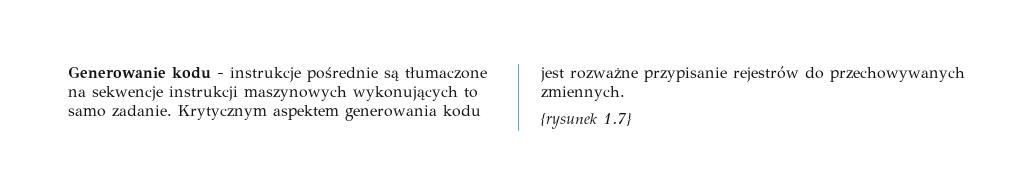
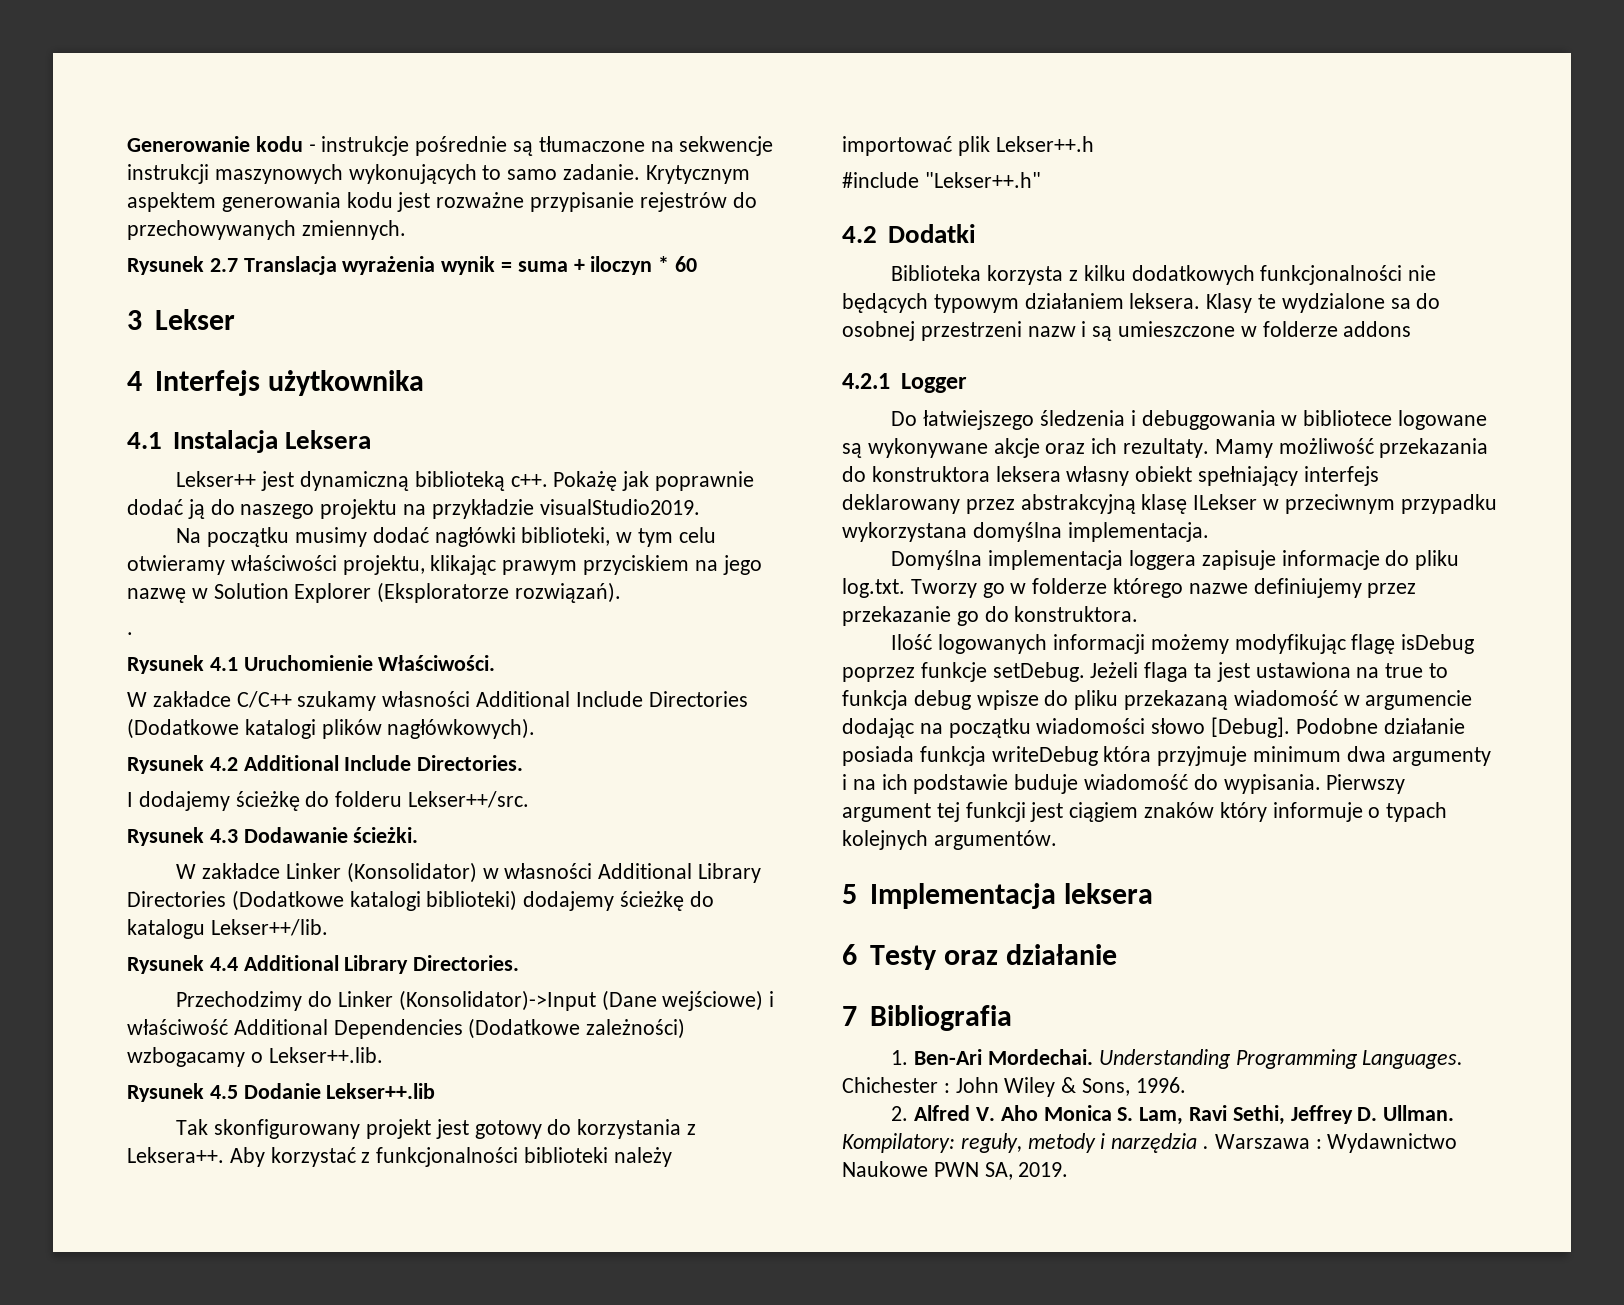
[541,113,631,129] {rysunek 1.7} -> [127,256,698,275] [127,309,235,330] [127,370,424,396] [127,430,372,453] [176,471,754,491] [127,499,700,519] [176,527,716,547] [127,555,762,575] [127,582,622,603] [127,632,133,635] [127,655,496,674] [127,691,748,711] [127,718,536,739] [127,755,524,774] [127,791,530,811] [127,827,419,846] [176,862,761,883] [127,890,714,911] [127,919,328,939] [127,955,520,974] [176,990,775,1011] [127,1018,686,1039] [127,1047,383,1067] [127,1083,436,1102] [176,1119,696,1139] [127,1147,672,1167] [842,136,1094,156] [842,172,1041,188] [842,224,976,243] [891,265,1437,285] [842,293,1441,313] [842,321,1412,341] [842,373,967,393] [891,410,1487,430] [842,438,1489,458] [842,466,1379,486] [842,494,1497,514] [842,522,1209,542] [891,550,1460,570] [842,578,1417,598] [842,606,1139,626] [891,634,1475,654] [842,662,1449,682] [842,690,1473,710] [842,717,1465,738] [842,746,1491,766] [842,774,1406,794] [842,802,1448,822] [842,830,1057,850] [842,883,1153,909] [842,944,1118,970] [842,1005,1012,1031] [891,1049,1464,1069] [842,1077,1186,1097] [891,1105,1455,1125] [842,1133,1458,1153] [842,1161,1069,1180] Rysunek 2.7 Translacja wyrażenia wynik = suma + iloczyn * 60 // 3 Lekser // 4 Interfejs użytkownika // 4.1 Instalacja Leksera // Lekser++ jest dynamiczną biblioteką c++. Pokażę jak poprawnie dodać ją do naszego projektu na przykładzie visualStudio2019. // Na początku musimy dodać nagłówki biblioteki, w tym celu otwieramy właściwości projektu, klikając prawym przyciskiem na jego nazwę w Solution Explorer (Eksploratorze rozwiązań). // . // Rysunek 4.1 Uruchomienie Właściwości. // W zakładce C/C++ szukamy własności Additional Include Directories (Dodatkowe katalogi plików nagłówkowych). // Rysunek 4.2 Additional Include Directories. // I dodajemy ścieżkę do folderu Lekser++/src. // Rysunek 4.3 Dodawanie ścieżki. // W zakładce Linker (Konsolidator) w własności Additional Library Directories (Dodatkowe katalogi biblioteki) dodajemy ścieżkę do katalogu Lekser++/lib. // Rysunek 4.4 Additional Library Directories. // Przechodzimy do Linker (Konsolidator)->Input (Dane wejściowe) i właściwość Additional Dependencies (Dodatkowe zależności) wzbogacamy o Lekser++.lib. // Rysunek 4.5 Dodanie Lekser++.lib // Tak skonfigurowany projekt jest gotowy do korzystania z Leksera++. Aby korzystać z funkcjonalności biblioteki należy importować plik Lekser++.h // #include "Lekser++.h" // 4.2 Dodatki // Biblioteka korzysta z kilku dodatkowych funkcjonalności nie będących typowym działaniem leksera. Klasy te wydzialone sa do osobnej przestrzeni nazw i są umieszczone w folderze addons // 4.2.1 Logger // Do łatwiejszego śledzenia i debuggowania w bibliotece logowane są wykonywane akcje oraz ich rezultaty. Mamy możliwość przekazania do konstruktora leksera własny obiekt spełniający interfejs deklarowany przez abstrakcyjną klasę ILekser w przeciwnym przypadku wykorzystana domyślna implementacja. // Domyślna implementacja loggera zapisuje informacje do pliku log.txt. Tworzy go w folderze którego nazwe definiujemy przez przekazanie go do konstruktora. // Ilość logowanych informacji możemy modyfikując flagę isDebug poprzez funkcje setDebug. Jeżeli flaga ta jest ustawiona na true to funkcja debug wpisze do pliku przekazaną wiadomość w argumencie dodając na początku wiadomości słowo [Debug]. Podobne działanie posiada funkcja writeDebug która przyjmuje minimum dwa argumenty i na ich podstawie buduje wiadomość do wypisania. Pierwszy argument tej funkcji jest ciągiem znaków który informuje o typach kolejnych argumentów. // 5 Implementacja leksera // 6 Testy oraz działanie // 7 Bibliografia // 1. Ben-Ari Mordechai. Understanding Programming Languages. Chichester : John Wiley & Sons, 1996. // 2. Alfred V. Aho Monica S. Lam, Ravi Sethi, Jeffrey D. Ullman. Kompilatory: reguły, metody i narzędzia . Warszawa : Wydawnictwo Naukowe PWN SA, 2019.

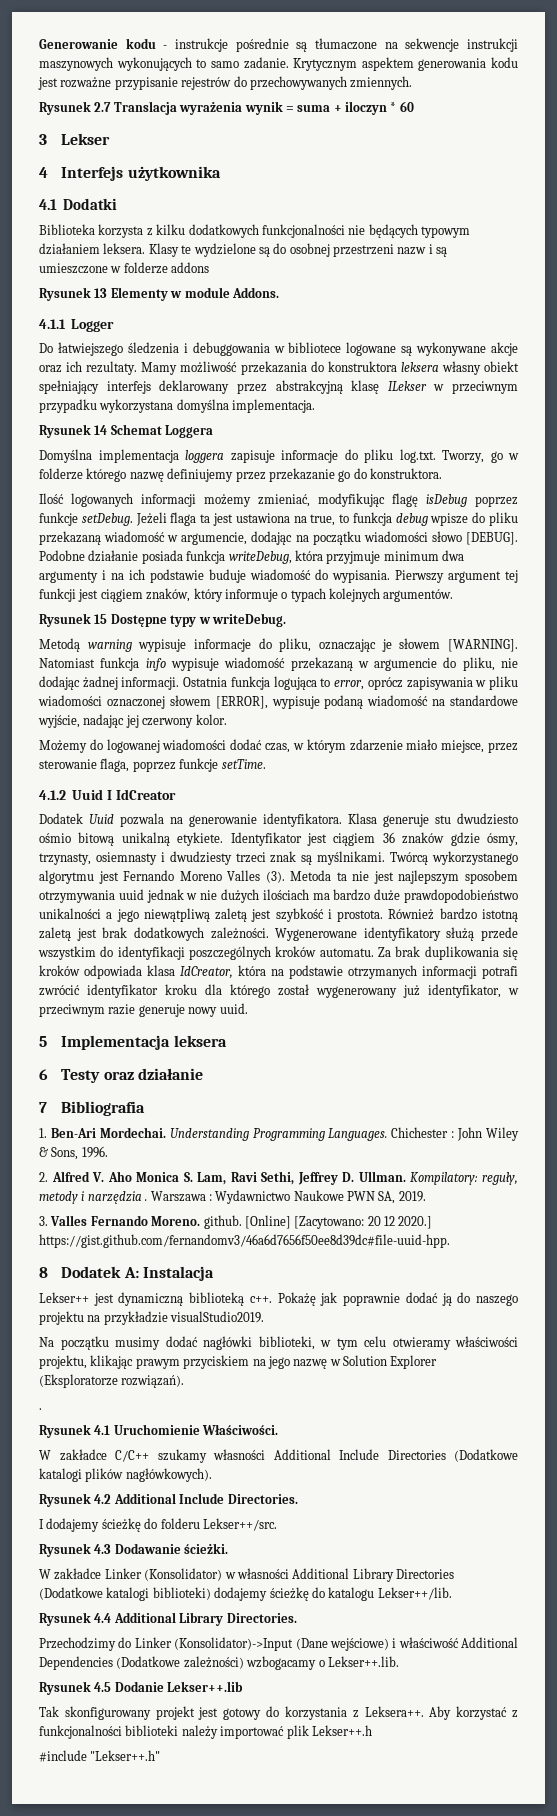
(162, 440) none -> [63,198,118,210] [39,224,470,238] [39,243,448,257] [39,262,210,274] [39,287,279,301] [39,319,115,332] [39,342,518,356] [39,361,520,375] [39,380,518,394] [39,399,316,413] [39,424,214,438] [39,449,519,463] [39,468,442,482] [39,493,518,507] [39,512,518,526] [39,531,518,545] [39,550,464,564] [39,569,518,583] [39,588,454,602] [39,613,286,627] [39,638,518,652] [39,657,518,671] [39,676,519,690] [38,695,518,709] [38,714,227,728] [39,739,518,753] [39,758,266,772] [39,789,176,800] [39,813,518,827] [39,832,518,846] [39,851,519,865] [39,870,518,884] [39,889,519,903] [39,908,518,922] [39,927,518,941] [38,946,518,960] [39,965,518,979] [39,984,519,998] [39,1003,248,1017] [39,1035,227,1050] [39,1068,203,1083] [39,1101,146,1116] [39,1127,520,1141] [39,1146,108,1160] [39,1171,518,1185] [39,1190,426,1204] [39,1215,433,1229] [39,1234,450,1248] [39,1266,139,1278] Dodatki // Biblioteka korzysta z kilku dodatkowych funkcjonalności nie będących typowym działaniem leksera. Klasy te wydzielone są do osobnej przestrzeni nazw i są umieszczone w folderze addons // Rysunek 13 Elementy w module Addons. // 4.1.1 Logger // Do łatwiejszego śledzenia i debuggowania w bibliotece logowane są wykonywane akcje oraz ich rezultaty. Mamy możliwość przekazania do konstruktora leksera własny obiekt spełniający interfejs deklarowany przez abstrakcyjną klasę ILekser w przeciwnym przypadku wykorzystana domyślna implementacja. // Rysunek 14 Schemat Loggera // Domyślna implementacja loggera zapisuje informacje do pliku log.txt. Tworzy, go w folderze którego nazwę definiujemy przez przekazanie go do konstruktora. // Ilość logowanych informacji możemy zmieniać, modyfikując flagę isDebug poprzez funkcje setDebug. Jeżeli flaga ta jest ustawiona na true, to funkcja debug wpisze do pliku przekazaną wiadomość w argumencie, dodając na początku wiadomości słowo [DEBUG]. Podobne działanie posiada funkcja writeDebug, która przyjmuje minimum dwa argumenty i na ich podstawie buduje wiadomość do wypisania. Pierwszy argument tej funkcji jest ciągiem znaków, który informuje o typach kolejnych argumentów. // Rysunek 15 Dostępne typy w writeDebug. // Metodą warning wypisuje informacje do pliku, oznaczając je słowem [WARNING]. Natomiast funkcja info wypisuje wiadomość przekazaną w argumencie do pliku, nie dodając żadnej informacji. Ostatnia funkcja logująca to error, oprócz zapisywania w pliku wiadomości oznaczonej słowem [ERROR], wypisuje podaną wiadomość na standardowe wyjście, nadając jej czerwony kolor. // Możemy do logowanej wiadomości dodać czas, w którym zdarzenie miało miejsce, przez sterowanie flaga, poprzez funkcje setTime. // 4.1.2 Uuid I IdCreator // Dodatek Uuid pozwala na generowanie identyfikatora. Klasa generuje stu dwudziesto ośmio bitową unikalną etykiete. Identyfikator jest ciągiem 36 znaków gdzie ósmy, trzynasty, osiemnasty i dwudziesty trzeci znak są myślnikami. Twórcą wykorzystanego algorytmu jest Fernando Moreno Valles (3). Metoda ta nie jest najlepszym sposobem otrzymywania uuid jednak w nie dużych ilościach ma bardzo duże prawdopodobieństwo unikalności a jego niewątpliwą zaletą jest szybkość i prostota. Również bardzo istotną zaletą jest brak dodatkowych zależności. Wygenerowane identyfikatory służą przede wszystkim do identyfikacji poszczególnych kroków automatu. Za brak duplikowania się kroków odpowiada klasa IdCreator, która na podstawie otrzymanych informacji potrafi zwrócić identyfikator kroku dla którego został wygenerowany już identyfikator, w przeciwnym razie generuje nowy uuid. // 5 Implementacja leksera // 6 Testy oraz działanie // 7 Bibliografia // 1. Ben-Ari Mordechai. Understanding Programming Languages. Chichester : John Wiley & Sons, 1996. // 2. Alfred V. Aho Monica S. Lam, Ravi Sethi, Jeffrey D. Ullman. Kompilatory: reguły, metody i narzędzia . Warszawa : Wydawnictwo Naukowe PWN SA, 2019. // 3. Valles Fernando Moreno. github. [Online] [Zacytowano: 20 12 2020.] https://gist.github.com/fernandomv3/46a6d7656f50ee8d39dc#file-uuid-hpp. // 8 Dodatek A:
[285,430,372,449] Leksera -> (214, 1273) none
[842,224,976,243] [891,265,1437,285] [842,293,1441,313] [842,321,1412,341] [842,373,967,393] [891,410,1487,430] [842,438,1489,458] [842,466,1379,486] [842,494,1497,514] [842,522,1209,542] [891,550,1460,570] [842,578,1417,598] [842,606,1139,626] [891,634,1475,654] [842,662,1449,682] [842,690,1473,710] [842,717,1465,738] [842,746,1491,766] [842,774,1406,794] [842,802,1448,822] [842,830,1057,850] [842,883,1153,909] [842,944,1118,970] [842,1005,1012,1031] [891,1049,1464,1069] [842,1077,1186,1097] [891,1105,1455,1125] [842,1133,1458,1153] [842,1161,1069,1180] // 4.2 Dodatki // Biblioteka korzysta z kilku dodatkowych funkcjonalności nie będących typowym działaniem leksera. Klasy te wydzialone sa do osobnej przestrzeni nazw i są umieszczone w folderze addons // 4.2.1 Logger // Do łatwiejszego śledzenia i debuggowania w bibliotece logowane są wykonywane akcje oraz ich rezultaty. Mamy możliwość przekazania do konstruktora leksera własny obiekt spełniający interfejs deklarowany przez abstrakcyjną klasę ILekser w przeciwnym przypadku wykorzystana domyślna implementacja. // Domyślna implementacja loggera zapisuje informacje do pliku log.txt. Tworzy go w folderze którego nazwe definiujemy przez przekazanie go do konstruktora. // Ilość logowanych informacji możemy modyfikując flagę isDebug poprzez funkcje setDebug. Jeżeli flaga ta jest ustawiona na true to funkcja debug wpisze do pliku przekazaną wiadomość w argumencie dodając na początku wiadomości słowo [Debug]. Podobne działanie posiada funkcja writeDebug która przyjmuje minimum dwa argumenty i na ich podstawie buduje wiadomość do wypisania. Pierwszy argument tej funkcji jest ciągiem znaków który informuje o typach kolejnych argumentów. // 5 Implementacja leksera // 6 Testy oraz działanie // 7 Bibliografia // 1. Ben-Ari Mordechai. Understanding Programming Languages. Chichester : John Wiley & Sons, 1996. // 2. Alfred V. Aho Monica S. Lam, Ravi Sethi, Jeffrey D. Ullman. Kompilatory: reguły, metody i narzędzia . Warszawa : Wydawnictwo Naukowe PWN SA, 2019. -> (161, 1755) none

